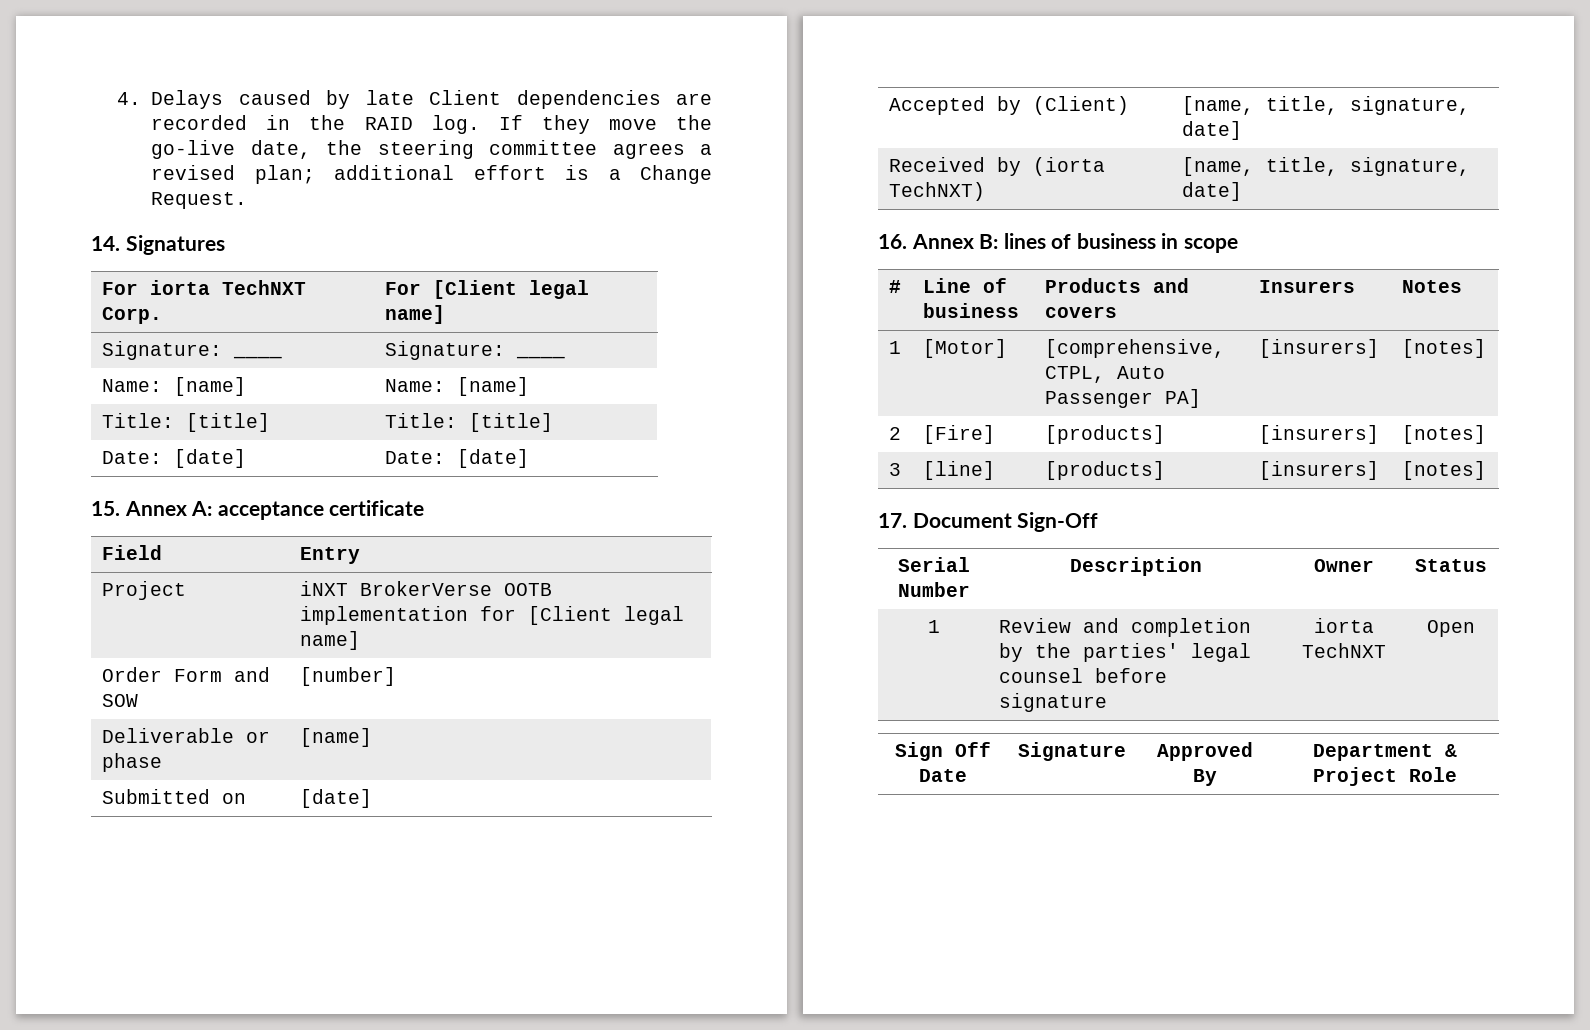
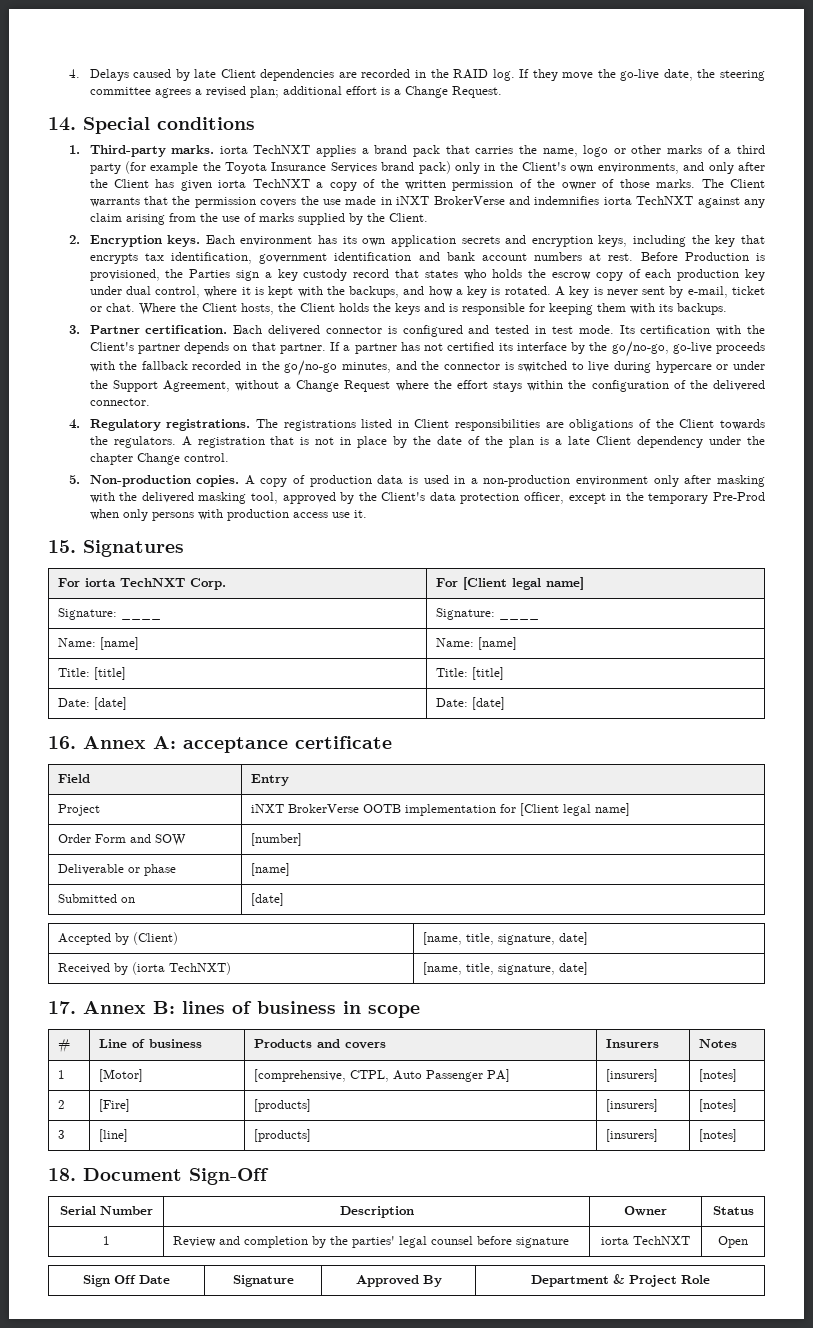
(120, 243) none -> [83,117,255,134] [68,145,766,157] [89,161,766,174] [89,179,765,191] [89,196,765,208] [89,213,428,225] [68,235,766,247] [89,252,765,264] [89,269,765,281] [89,286,766,298] [89,303,727,315] [68,325,765,337] [89,341,766,357] [89,360,766,376] [89,380,765,392] [89,398,150,406] [68,419,765,431] [89,436,765,448] [89,453,229,465] [68,475,766,487] [89,492,765,504] [89,509,367,521] [48,540,76,553] Special conditions // 1. Third-party marks. iorta TechNXT applies a brand pack that carries the name, logo or other marks of a third party (for example the Toyota Insurance Services brand pack) only in the Client's own environments, and only after the Client has given iorta TechNXT a copy of the written permission of the owner of those marks. The Client warrants that the permission covers the use made in iNXT BrokerVerse and indemnifies iorta TechNXT against any claim arising from the use of marks supplied by the Client. // 2. Encryption keys. Each environment has its own application secrets and encryption keys, including the key that encrypts tax identification, government identification and bank account numbers at rest. Before Production is provisioned, the Parties sign a key custody record that states who holds the escrow copy of each production key under dual control, where it is kept with the backups, and how a key is rotated. A key is never sent by e-mail, ticket or chat. Where the Client hosts, the Client holds the keys and is responsible for keeping them with its backups. // 3. Partner certification. Each delivered connector is configured and tested in test mode. Its certification with the Client's partner depends on that partner. If a partner has not certified its interface by the go/no-go, go-live proceeds with the fallback recorded in the go/no-go minutes, and the connector is switched to live during hypercare or under the Support Agreement, without a Change Request where the effort stays within the configuration of the delivered connector. // 4. Regulatory registrations. The registrations listed in Client responsibilities are obligations of the Client towards the regulators. A registration that is not in place by the date of the plan is a late Client dependency under the chapter Change control. // 5. Non-production copies. A copy of production data is used in a non-production environment only after masking with the delivered masking tool, approved by the Client's data protection officer, except in the temporary Pre-Prod when only persons with production access use it. // 15.
[91,501,120,516] 15. -> [48,736,76,749] 16.
[878,234,907,249] 16. -> [48,1001,76,1014] 17.
[878,513,907,528] 17. -> [48,1168,76,1181] 18.

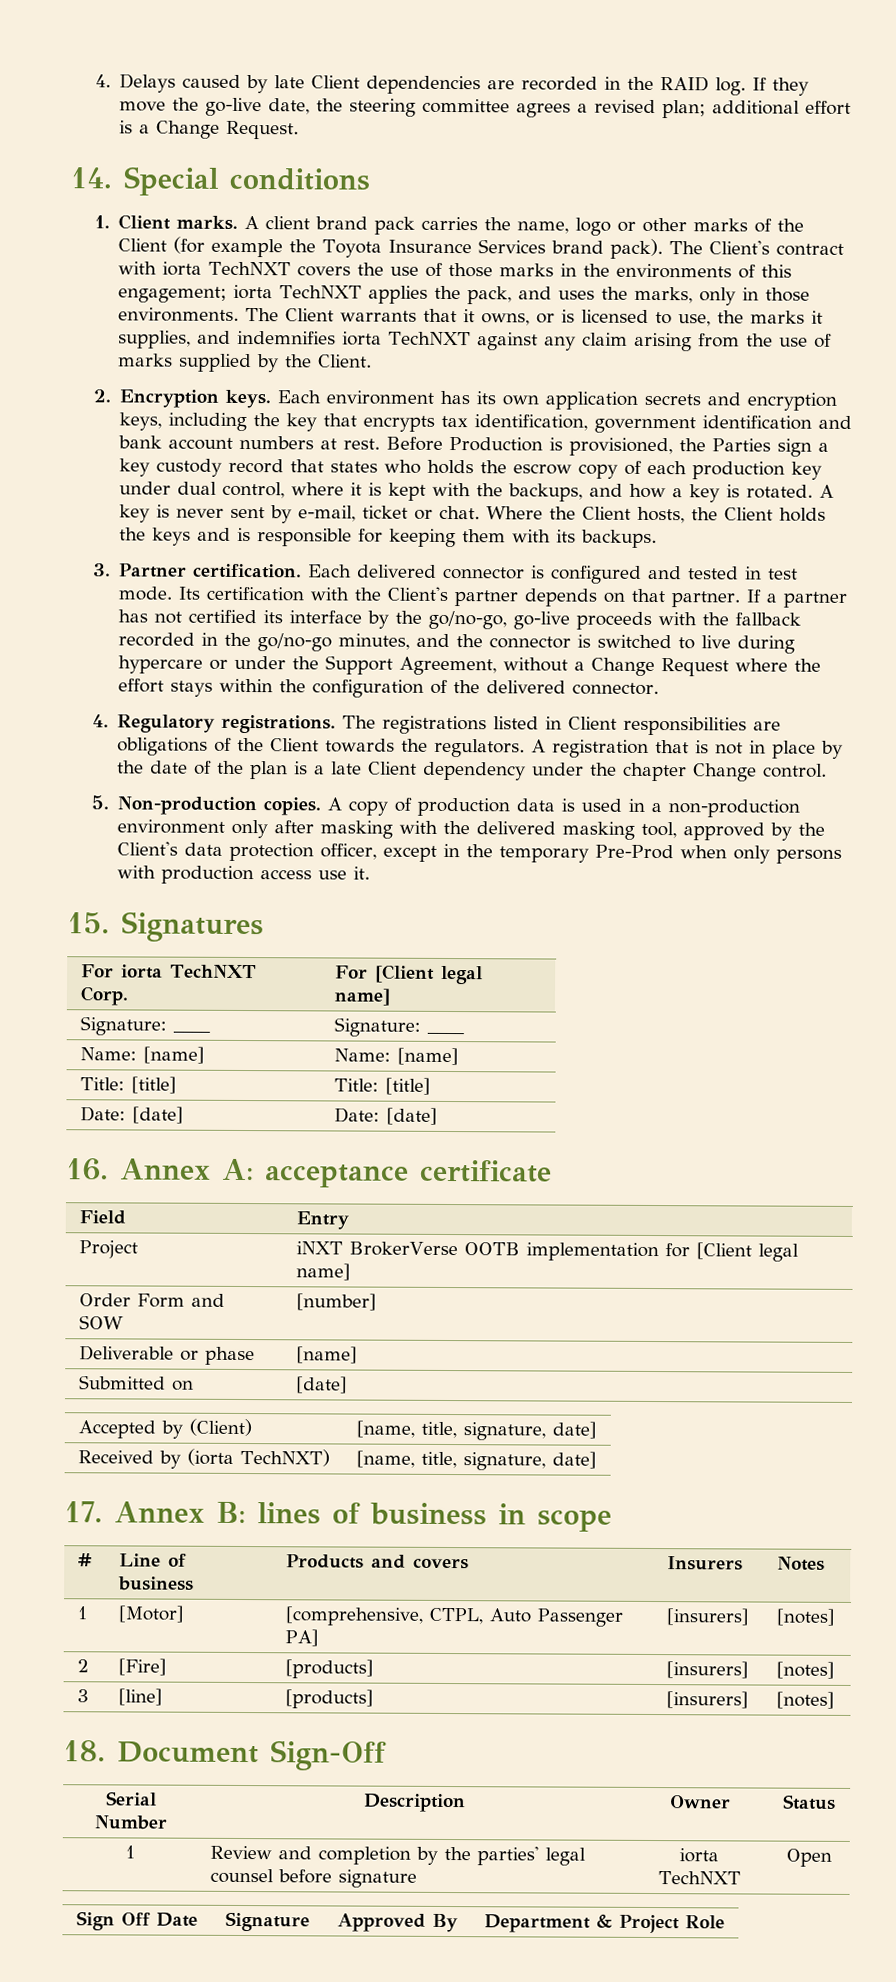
[89,145,369,157] Third-party marks. iorta TechNXT applies a -> [118,214,311,230] Client marks. A client
[445,145,470,154] that -> (416, 225) none
[724,145,766,154] [89,163,121,174] a third party -> [777,218,805,232] [118,238,168,252] the Client
[418,161,766,174] [89,179,765,191] [89,196,505,208] pack) only in the Client's own environments, and only after the Client has given iorta TechNXT a copy of the written permission of the owner of those marks. The Client warrants that the permission covers the use made in iNXT BrokerVerse -> [610,238,845,260] [118,261,793,279] [118,284,811,306] [118,307,824,327] [118,330,192,349] pack). The Client's contract with iorta TechNXT covers the use of those marks in the environments of this engagement; iorta TechNXT applies the pack, and uses the marks, only in those environments. The Client warrants that it owns, or is licensed to use, the marks it supplies,

